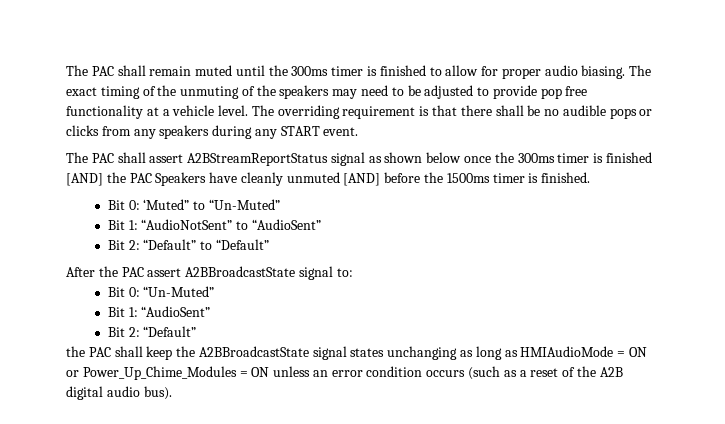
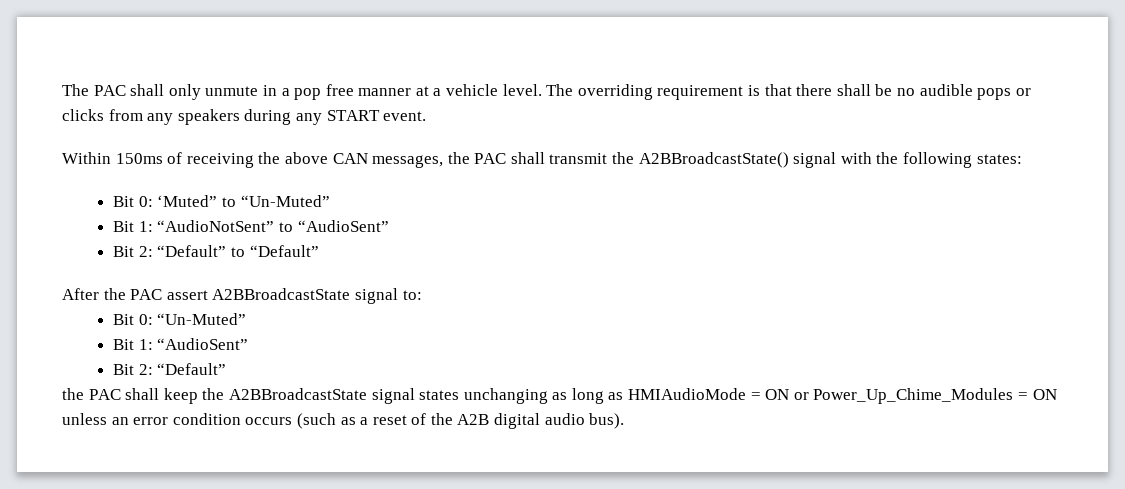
[66,65,652,79] [66,85,537,99] The PAC shall remain muted until the 300ms timer is finished to allow for proper audio biasing. The exact timing of the unmuting of the speakers may need to be adjusted to provide -> [62,84,290,100] The PAC shall only unmute in a
[66,105,143,119] functionality -> [358,88,412,96] manner
[66,152,652,166] [66,172,591,186] The PAC shall assert A2BStreamReportStatus signal as shown below once the 300ms timer is finished [AND] the PAC Speakers have cleanly unmuted [AND] before the 1500ms timer is finished. -> [62,152,1022,168] Within 150ms of receiving the above CAN messages, the PAC shall transmit the A2BBroadcastState() signal with the following states:

